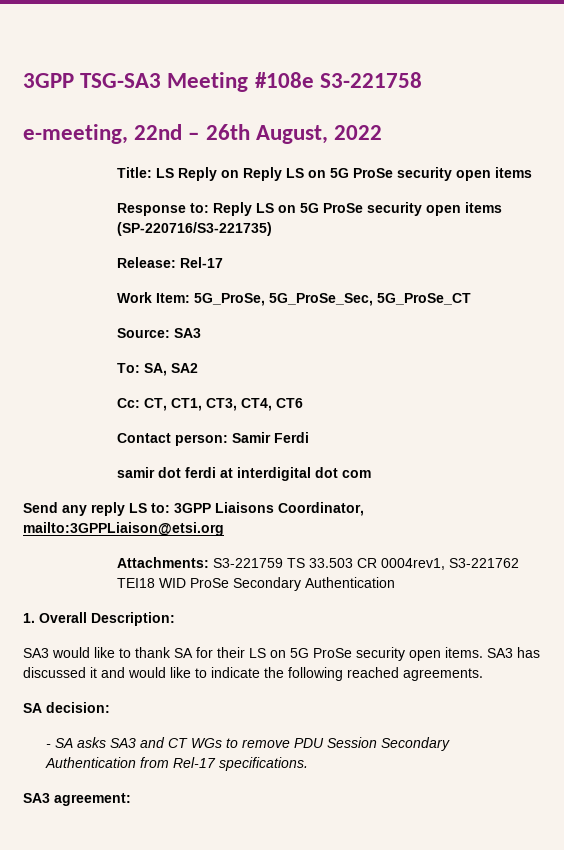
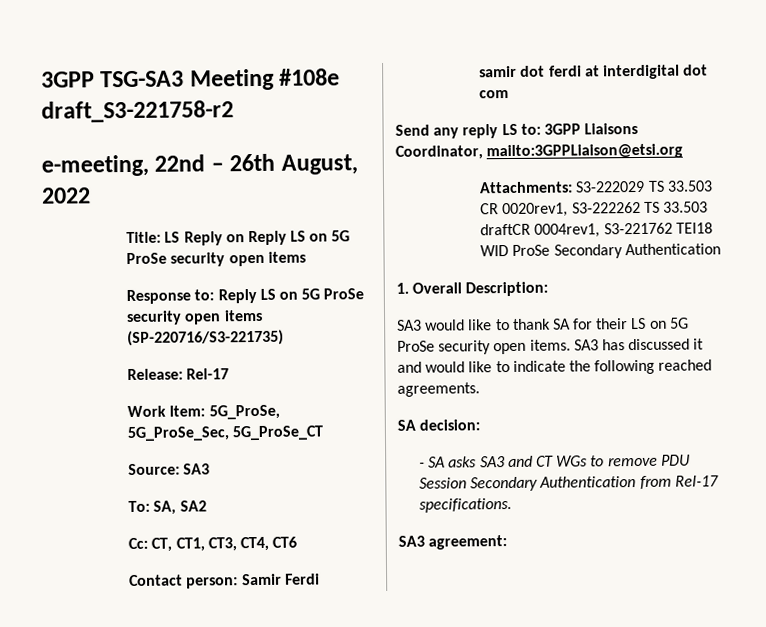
[319,72,422,88] S3-221758 -> [41,100,234,123] draft_S3-221758-r2
[212,558,283,568] S3-221759 -> [575,180,646,193] S3-222029
(377, 563) none -> [502,201,708,218] [480,223,532,236] 0020rev1, S3-222262 TS 33.503 draftCR

